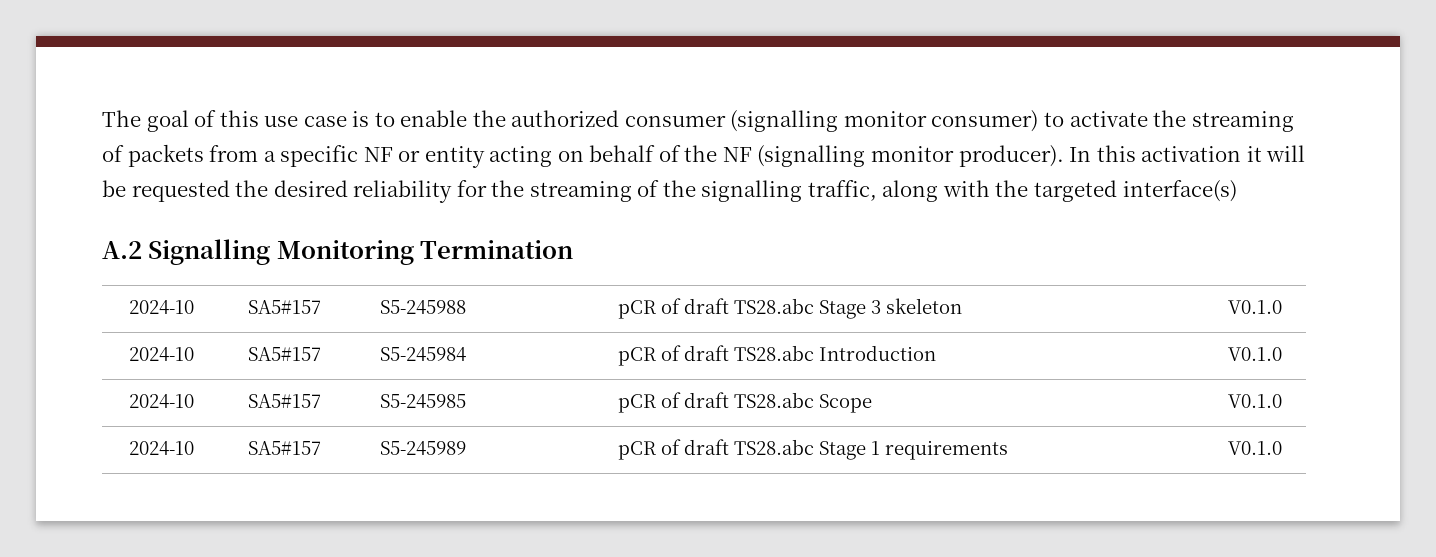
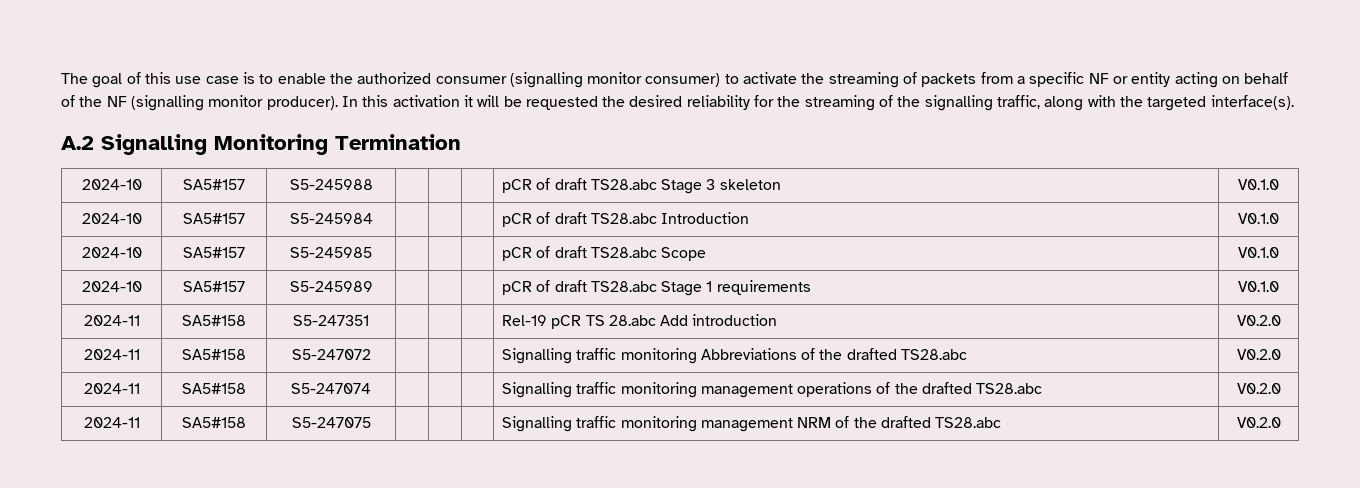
[1122,180,1237,202] interface(s) -> [1210,95,1294,110] interface(s).
(1282, 448) none -> [83,315,140,326] [182,315,246,326] [293,315,369,326] [501,314,778,329] [1236,315,1281,326] [83,349,140,360] [182,349,246,360] [291,349,371,360] [501,348,968,364] [1236,349,1281,360] [83,383,140,394] [182,383,246,394] [291,383,371,394] [501,382,1043,398] [1236,383,1281,394] [83,417,140,428] [182,417,246,428] [291,417,371,428] [501,416,1002,432] [1236,417,1281,428] // 2024-11 | SA5#158 | S5-247351 | | | | Rel-19 pCR TS 28.abc Add introduction | V0.2.0 // 2024-11 | SA5#158 | S5-247072 | | | | Signalling traffic monitoring Abbreviations of the drafted TS28.abc | V0.2.0 // 2024-11 | SA5#158 | S5-247074 | | | | Signalling traffic monitoring management operations of the drafted TS28.abc | V0.2.0 // 2024-11 | SA5#158 | S5-247075 | | | | Signalling traffic monitoring management NRM of the drafted TS28.abc | V0.2.0

